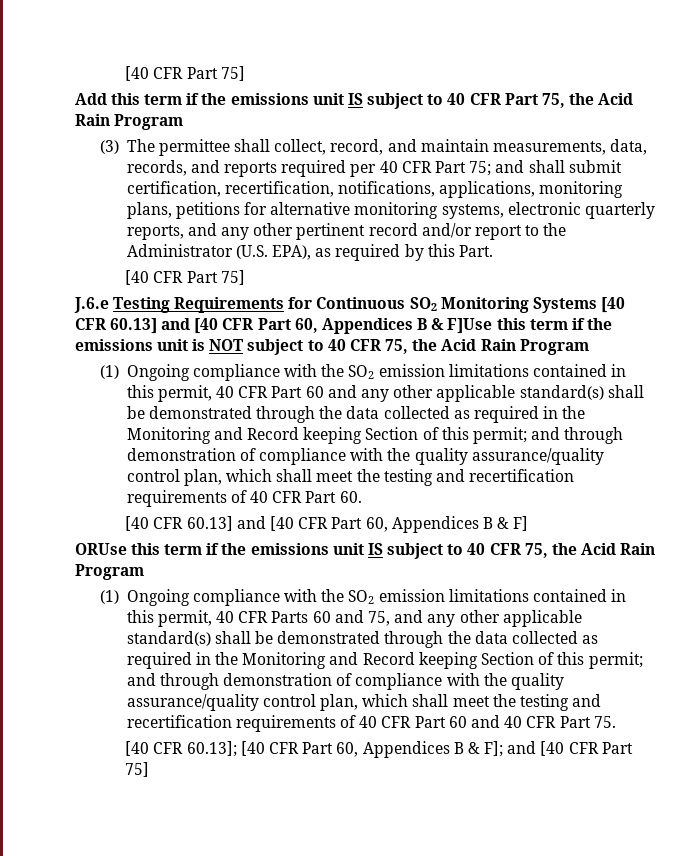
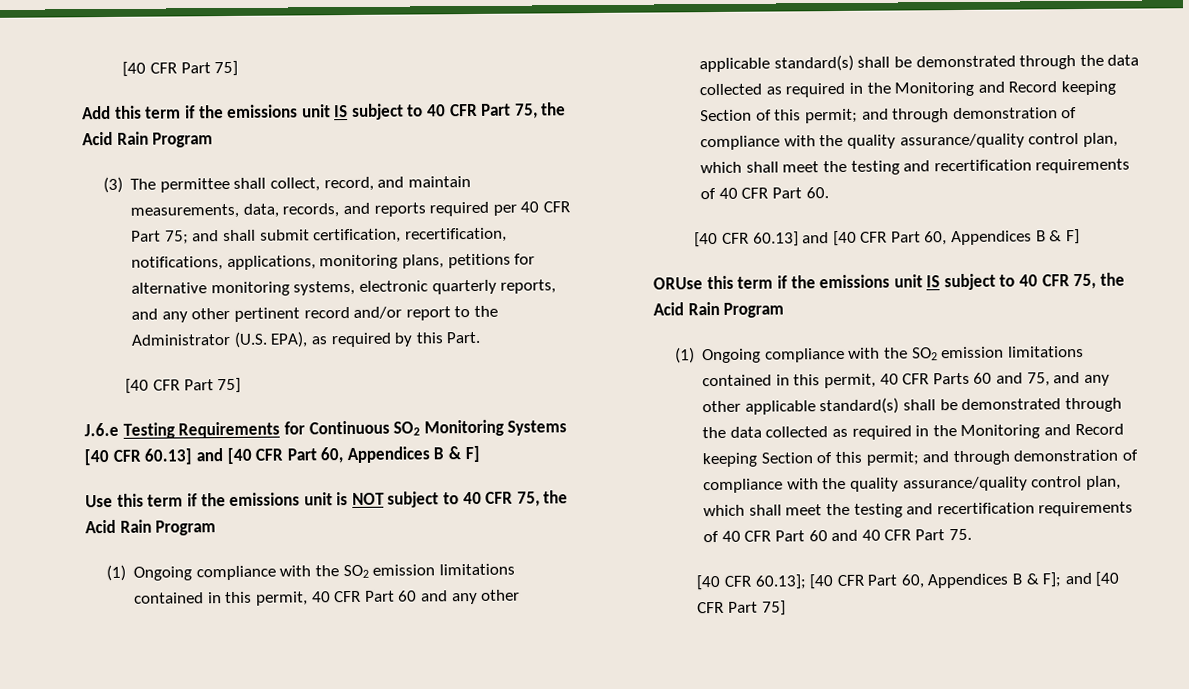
[447,318,493,334] F]Use -> [464,445,480,463] [85,494,114,508] F] // Use

